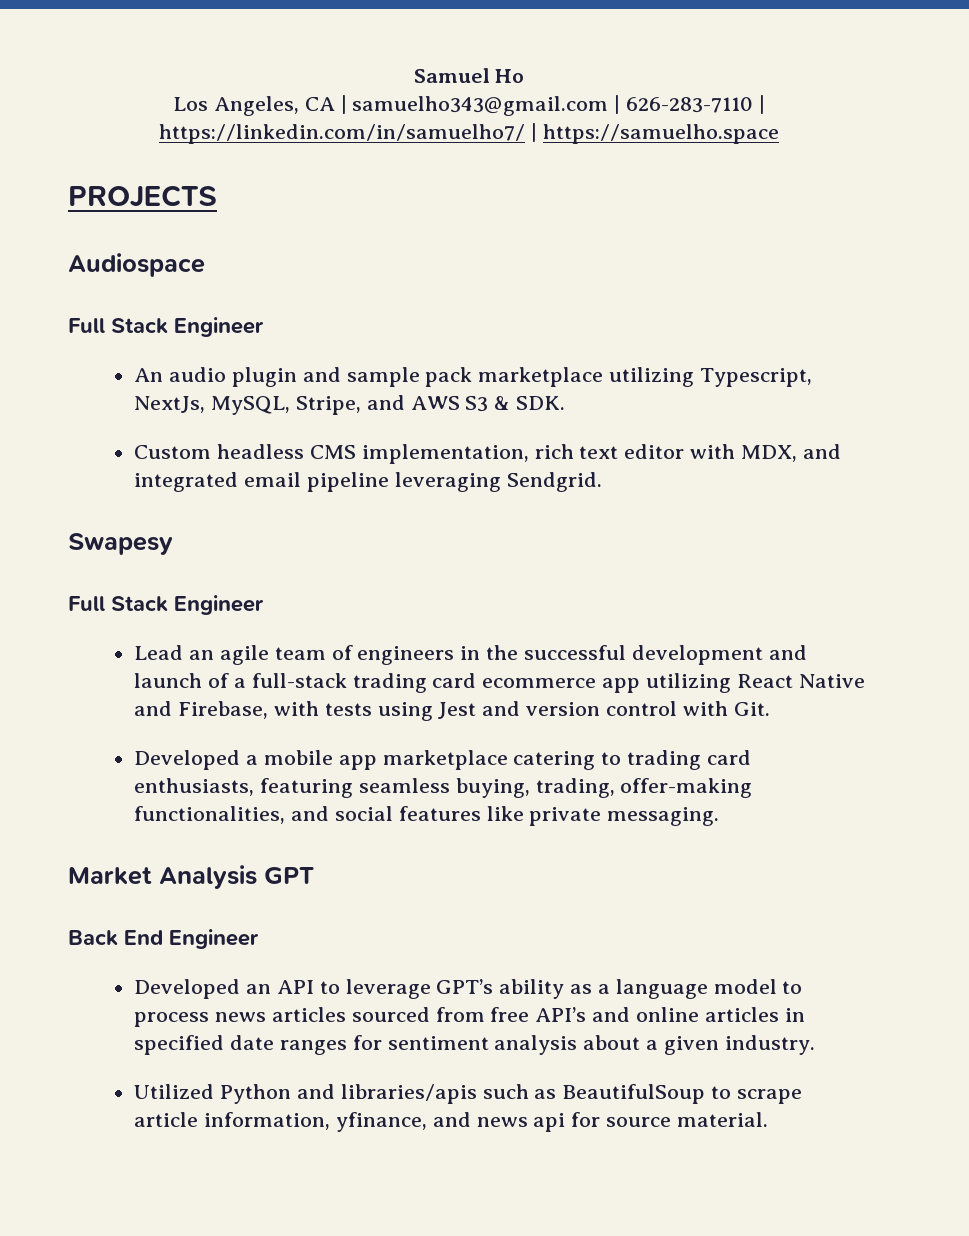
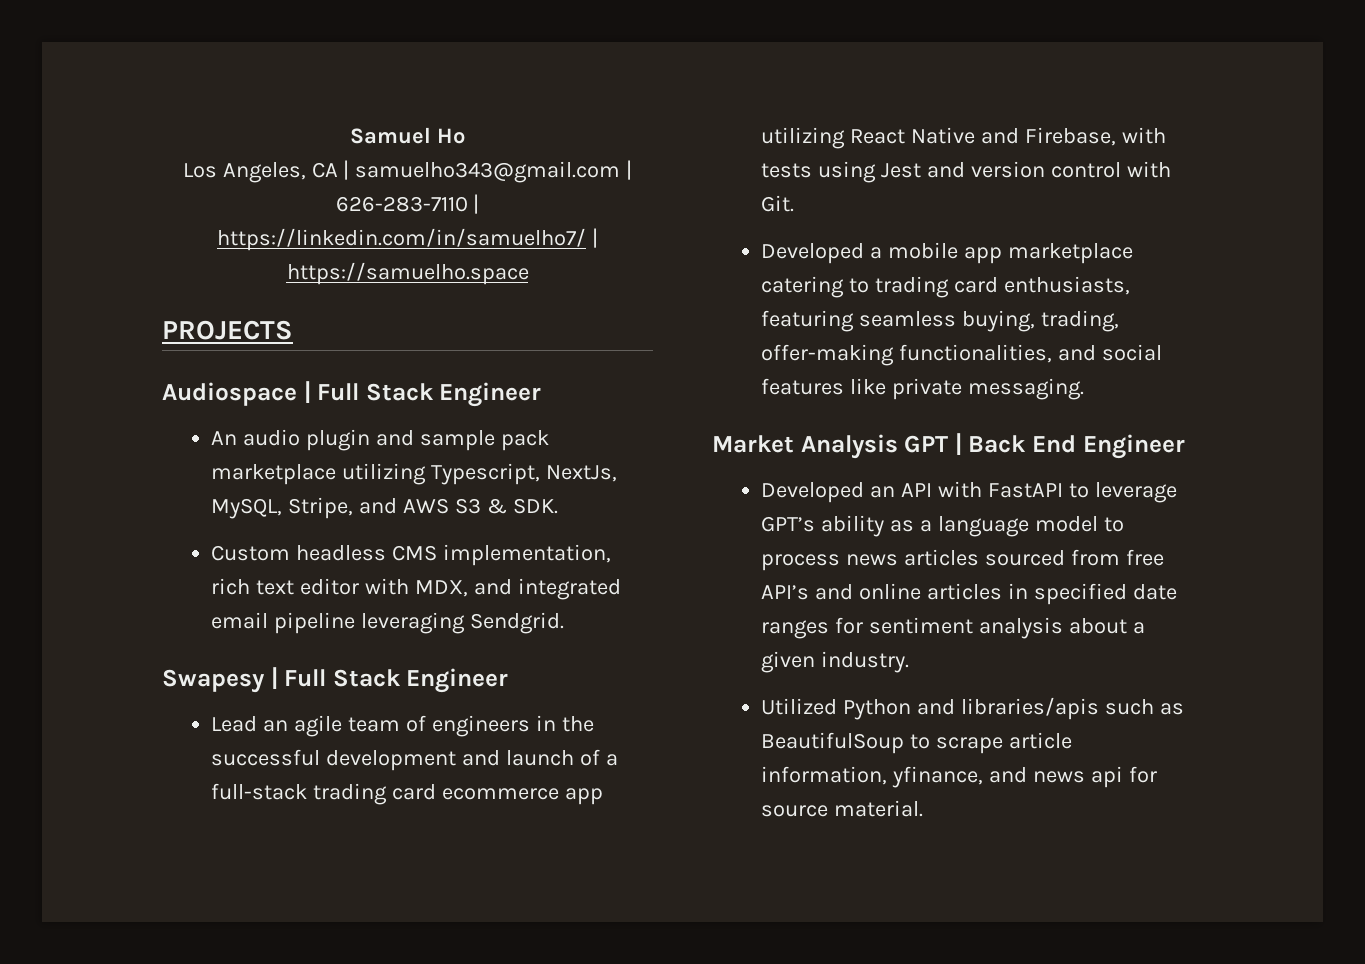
(205, 265) // -> [303,381,311,403] |
(173, 544) // -> [270,667,278,689] |
(314, 875) // -> [954,433,962,455] |
(315, 987) none -> [938,481,1064,498] with FastAPI

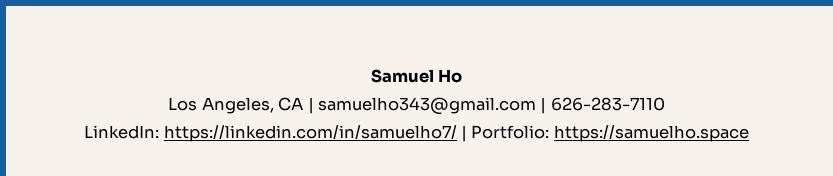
[473,194,480,214] | -> [84,125,160,139] // LinkedIn:
(598, 238) none -> [471,125,550,139] Portfolio:
[162,320,293,340] [162,381,542,407] [211,429,550,451] [211,463,618,485] [211,497,559,519] [211,544,612,566] [211,578,622,600] [211,612,565,634] [162,667,509,693] [211,715,594,737] [211,749,619,771] [211,783,604,805] [761,127,1167,149] [761,161,1172,183] [761,195,795,212] [761,242,1134,264] [761,276,1131,298] [761,310,1120,332] [761,344,1163,366] [761,378,1085,400] [712,433,1185,459] [761,481,1178,503] [761,515,1125,537] [761,549,1165,571] [761,583,1178,605] [761,617,1146,639] [761,651,910,673] [761,697,1185,720] [761,732,1073,754] [761,766,1158,788] [761,800,924,817] // PROJECTS // Audiospace | Full Stack Engineer // An audio plugin and sample pack marketplace utilizing Typescript, NextJs, MySQL, Stripe, and AWS S3 & SDK. // Custom headless CMS implementation, rich text editor with MDX, and integrated email pipeline leveraging Sendgrid. // Swapesy | Full Stack Engineer // Lead an agile team of engineers in the successful development and launch of a full-stack trading card ecommerce app utilizing React Native and Firebase, with tests using Jest and version control with Git. // Developed a mobile app marketplace catering to trading card enthusiasts, featuring seamless buying, trading, offer-making functionalities, and social features like private messaging. // Market Analysis GPT | Back End Engineer // Developed an API with FastAPI to leverage GPT’s ability as a language model to process news articles sourced from free API’s and online articles in specified date ranges for sentiment analysis about a given industry. // Utilized Python and libraries/apis such as BeautifulSoup to scrape article information, yfinance, and news api for source material. -> (749, 133) none

